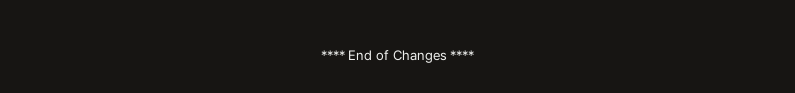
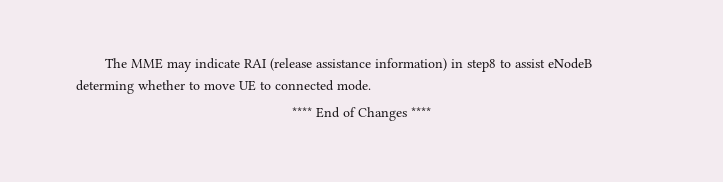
(320, 55) none -> [105,58,593,72] [76,80,371,94] The MME may indicate RAI (release assistance information) in step8 to assist eNodeB determing whether to move UE to connected mode. //

